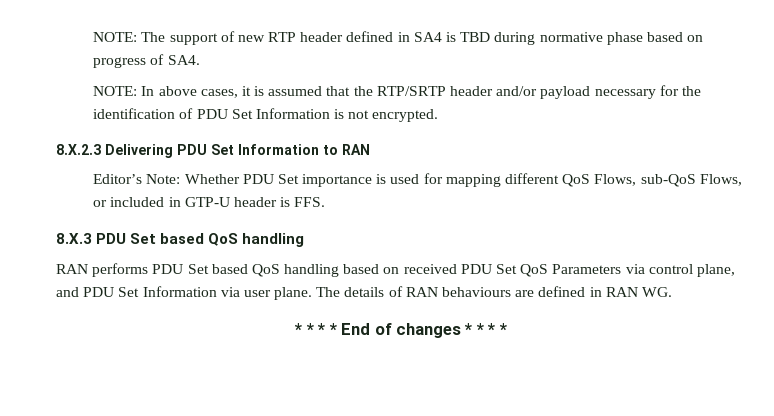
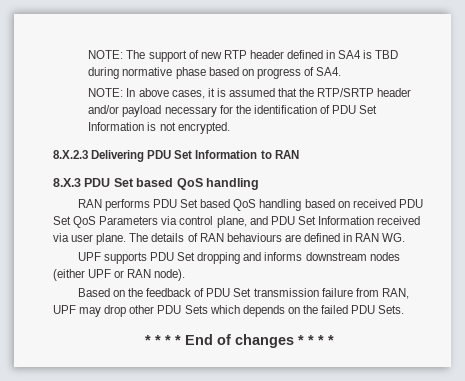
[93,173,742,187] [93,197,326,207] // Editor’s Note: Whether PDU Set importance is used for mapping different QoS Flows, sub-QoS Flows, or included in GTP-U header is FFS. -> (299, 154) none
(217, 291) none -> [377,216,421,225] received
(672, 292) none -> [77,252,400,264] [53,269,186,281] [77,288,409,299] [53,305,405,317] // UPF supports PDU Set dropping and informs downstream nodes (either UPF or RAN node). // Based on the feedback of PDU Set transmission failure from RAN, UPF may drop other PDU Sets which depends on the failed PDU Sets.

